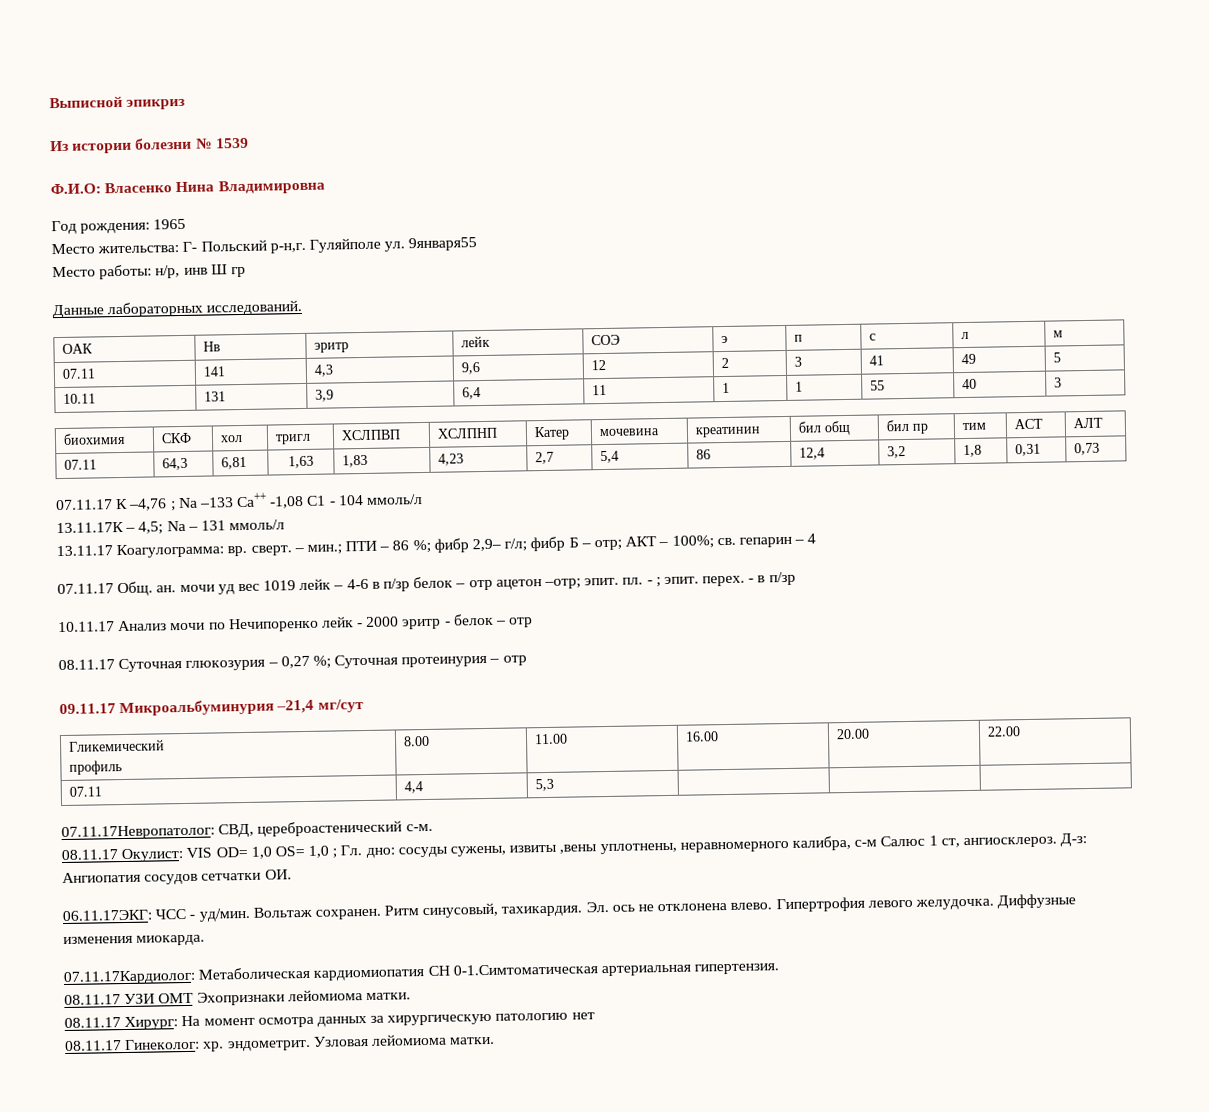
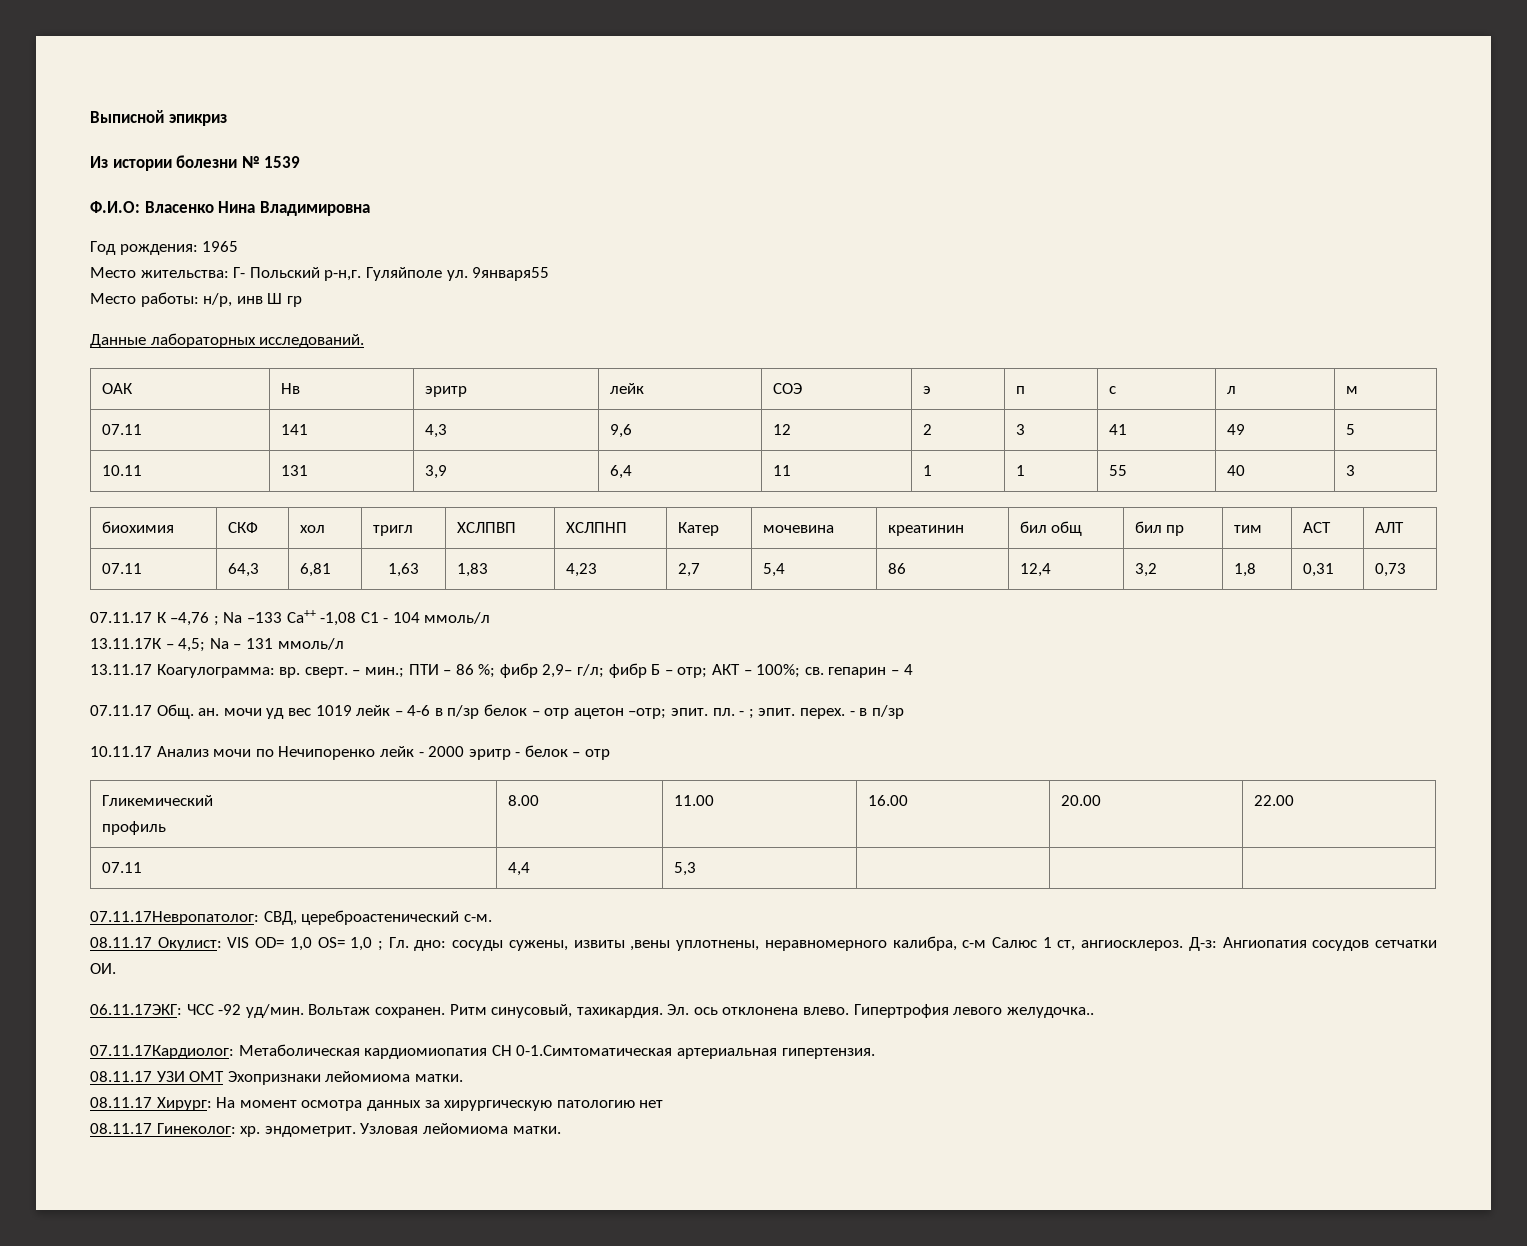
[58,654,527,673] [59,699,364,717] // 08.11.17 Суточная глюкозурия – 0,27 %; Суточная протеинурия – отр // 09.11.17 Микроальбуминурия –21,4 мг/сут -> (611, 754) none
[189,914,196,919] - -> [218,1004,242,1015] -92
[638,904,655,912] не -> (718, 1011) none
[914,893,1077,910] [63,934,206,946] желудочка. Диффузные изменения миокарда. -> [1006,1007,1094,1018] желудочка..

